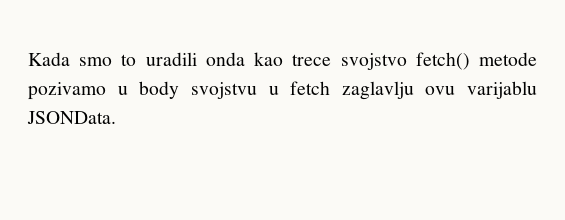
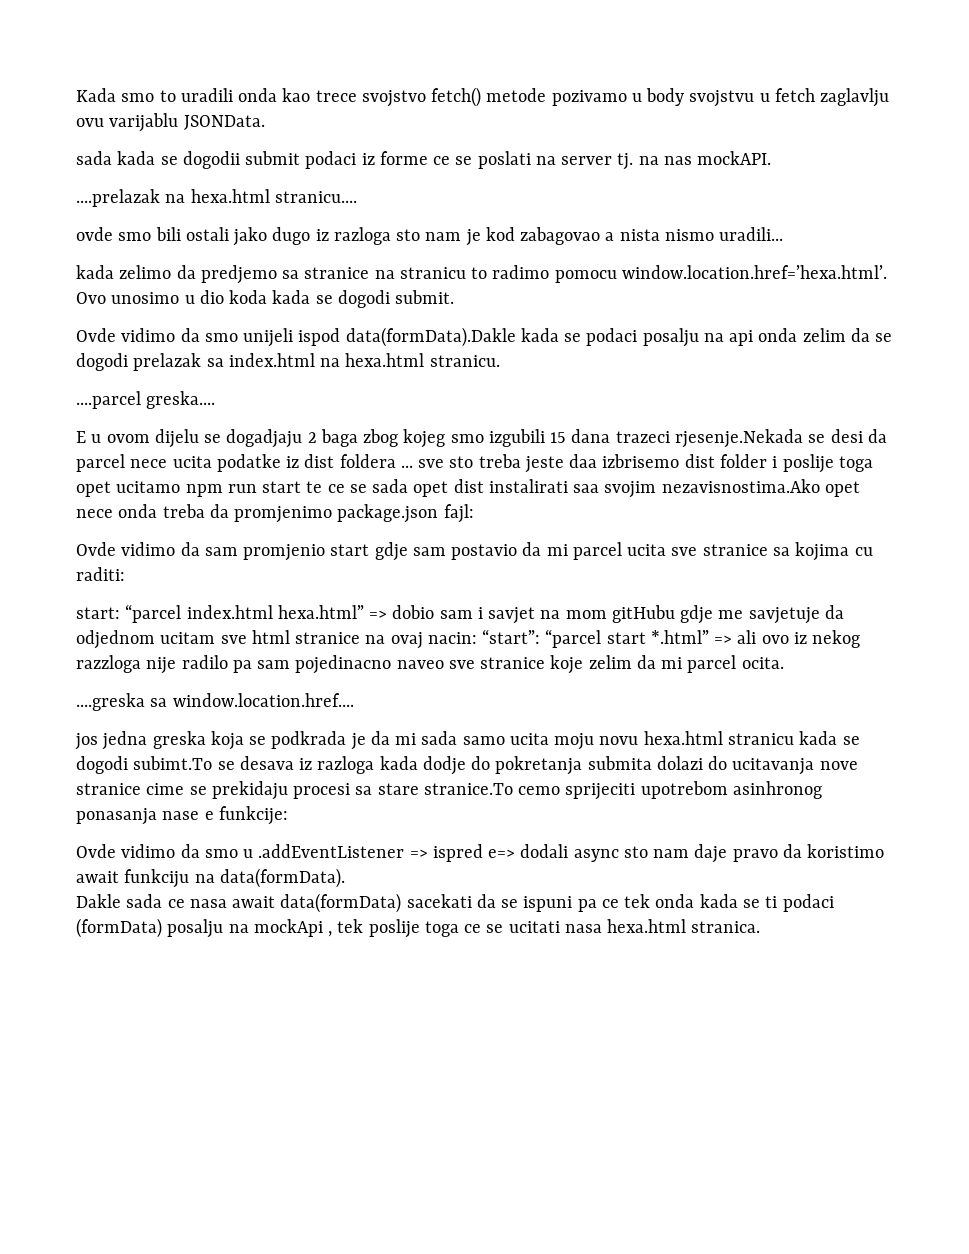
(116, 117) none -> [76,151,772,170] [76,189,357,207] [76,227,784,246] [76,265,887,284] [76,290,455,308] [76,327,893,347] [76,353,500,371] [76,391,216,409] [76,429,887,448] [76,454,873,473] [76,479,860,498] [76,504,474,523] [76,542,873,561] [76,567,125,581] [76,604,844,624] [76,629,861,649] [76,655,784,674] [76,693,354,711] [75,731,860,750] [76,756,858,775] [76,781,822,800] [76,806,288,825] [76,844,885,863] [76,868,345,888] [76,893,834,913] [76,918,761,938] // sada kada se dogodii submit podaci iz forme ce se poslati na server tj. na nas mockAPI. // ....prelazak na hexa.html stranicu.... // ovde smo bili ostali jako dugo iz razloga sto nam je kod zabagovao a nista nismo uradili... // kada zelimo da predjemo sa stranice na stranicu to radimo pomocu window.location.href=’hexa.html’. Ovo unosimo u dio koda kada se dogodi submit. // Ovde vidimo da smo unijeli ispod data(formData).Dakle kada se podaci posalju na api onda zelim da se dogodi prelazak sa index.html na hexa.html stranicu. // ....parcel greska.... // E u ovom dijelu se dogadjaju 2 baga zbog kojeg smo izgubili 15 dana trazeci rjesenje.Nekada se desi da parcel nece ucita podatke iz dist foldera ... sve sto treba jeste daa izbrisemo dist folder i poslije toga opet ucitamo npm run start te ce se sada opet dist instalirati saa svojim nezavisnostima.Ako opet nece onda treba da promjenimo package.json fajl: // Ovde vidimo da sam promjenio start gdje sam postavio da mi parcel ucita sve stranice sa kojima cu raditi: // start: “parcel index.html hexa.html” => dobio sam i savjet na mom gitHubu gdje me savjetuje da odjednom ucitam sve html stranice na ovaj nacin: “start”: “parcel start *.html” => ali ovo iz nekog razzloga nije radilo pa sam pojedinacno naveo sve stranice koje zelim da mi parcel ocita. // ....greska sa window.location.href.... // jos jedna greska koja se podkrada je da mi sada samo ucita moju novu hexa.html stranicu kada se dogodi subimt.To se desava iz razloga kada dodje do pokretanja submita dolazi do ucitavanja nove stranice cime se prekidaju procesi sa stare stranice.To cemo sprijeciti upotrebom asinhronog ponasanja nase e funkcije: // Ovde vidimo da smo u .addEventListener => ispred e=> dodali async sto nam daje pravo da koristimo await funkciju na data(formData). // Dakle sada ce nasa await data(formData) sacekati da se ispuni pa ce tek onda kada se ti podaci (formData) posalju na mockApi , tek poslije toga ce se ucitati nasa hexa.html stranica.

